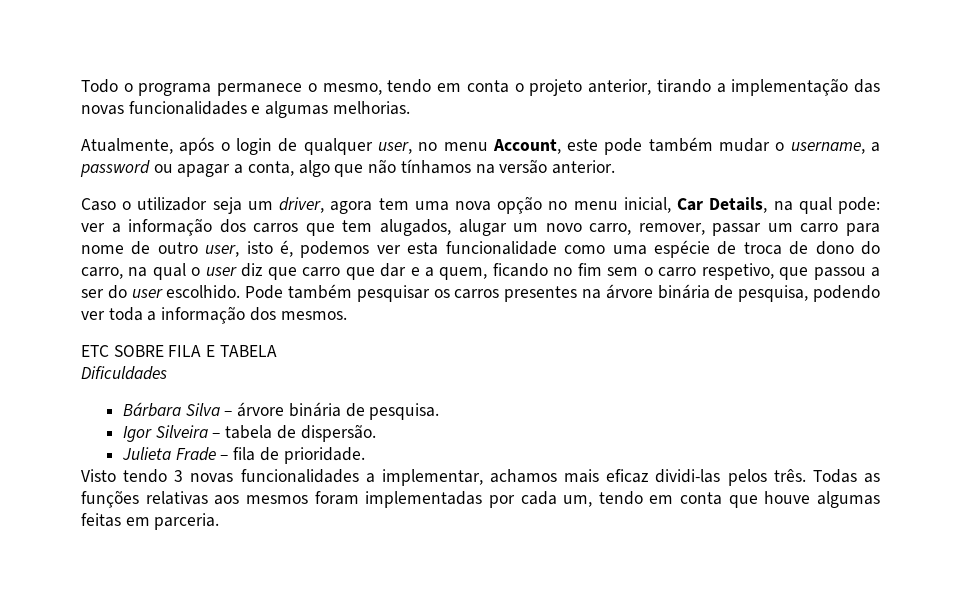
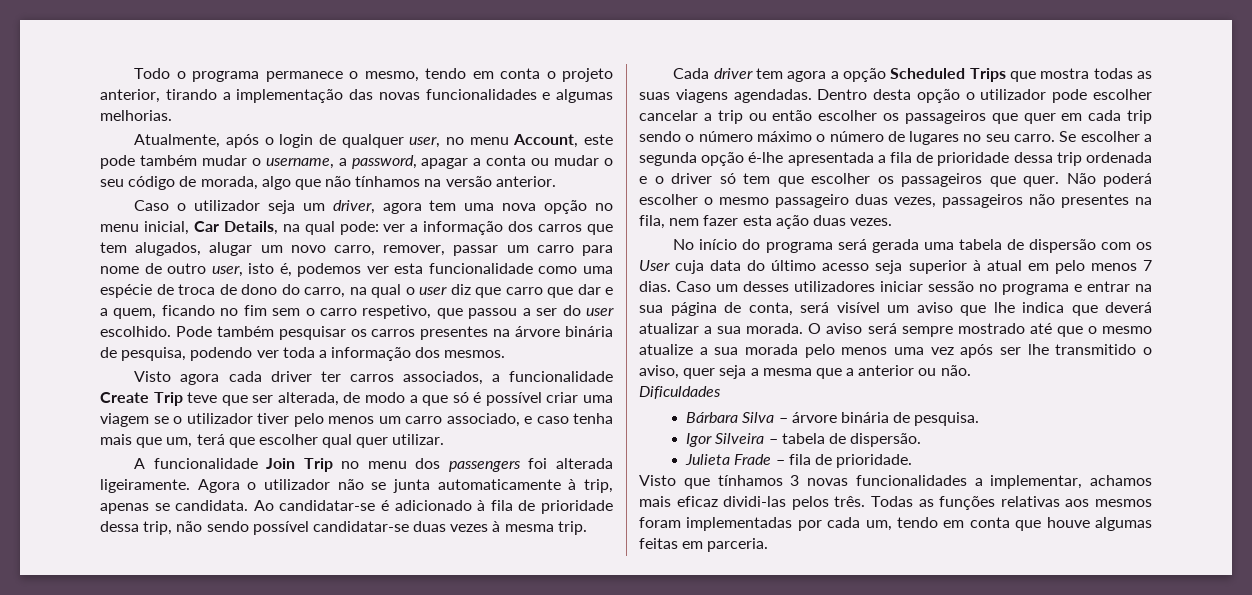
[80,160,294,177] password ou apagar a conta, -> [351,155,613,169] [100,176,258,190] password, apagar a conta ou mudar o seu código de morada,
[81,345,277,357] ETC SOBRE FILA E TABELA -> [134,371,613,385] [100,392,613,406] [100,413,613,427] [100,434,445,448] [134,458,613,472] [100,479,613,493] [100,500,614,514] [100,521,587,535] [673,68,1152,82] [639,89,1152,103] [639,110,1152,124] [639,131,1152,145] [639,152,1152,166] [639,173,1152,187] [639,194,1152,208] [639,215,893,229] [673,239,1152,253] [639,260,1152,274] [639,281,1152,295] [639,302,1152,316] [639,323,1152,337] [639,344,1152,358] [639,365,971,379] Visto agora cada driver ter carros associados, a funcionalidade Create Trip teve que ser alterada, de modo a que só é possível criar uma viagem se o utilizador tiver pelo menos um carro associado, e caso tenha mais que um, terá que escolher qual quer utilizar. // A funcionalidade Join Trip no menu dos passengers foi alterada ligeiramente. Agora o utilizador não se junta automaticamente à trip, apenas se candidata. Ao candidatar-se é adicionado à fila de prioridade dessa trip, não sendo possível candidatar-se duas vezes à mesma trip. // Cada driver tem agora a opção Scheduled Trips que mostra todas as suas viagens agendadas. Dentro desta opção o utilizador pode escolher cancelar a trip ou então escolher os passageiros que quer em cada trip sendo o número máximo o número de lugares no seu carro. Se escolher a segunda opção é-lhe apresentada a fila de prioridade dessa trip ordenada e o driver só tem que escolher os passageiros que quer. Não poderá escolher o mesmo passageiro duas vezes, passageiros não presentes na fila, nem fazer esta ação duas vezes. // No início do programa será gerada uma tabela de dispersão com os User cuja data do último acesso seja superior à atual em pelo menos 7 dias. Caso um desses utilizadores iniciar sessão no programa e entrar na sua página de conta, será visível um aviso que lhe indica que deverá atualizar a sua morada. O aviso será sempre mostrado até que o mesmo atualize a sua morada pelo menos uma vez após ser lhe transmitido o aviso, quer seja a mesma que a anterior ou não.
[123,469,168,483] tendo -> [683,475,783,489] que tínhamos

